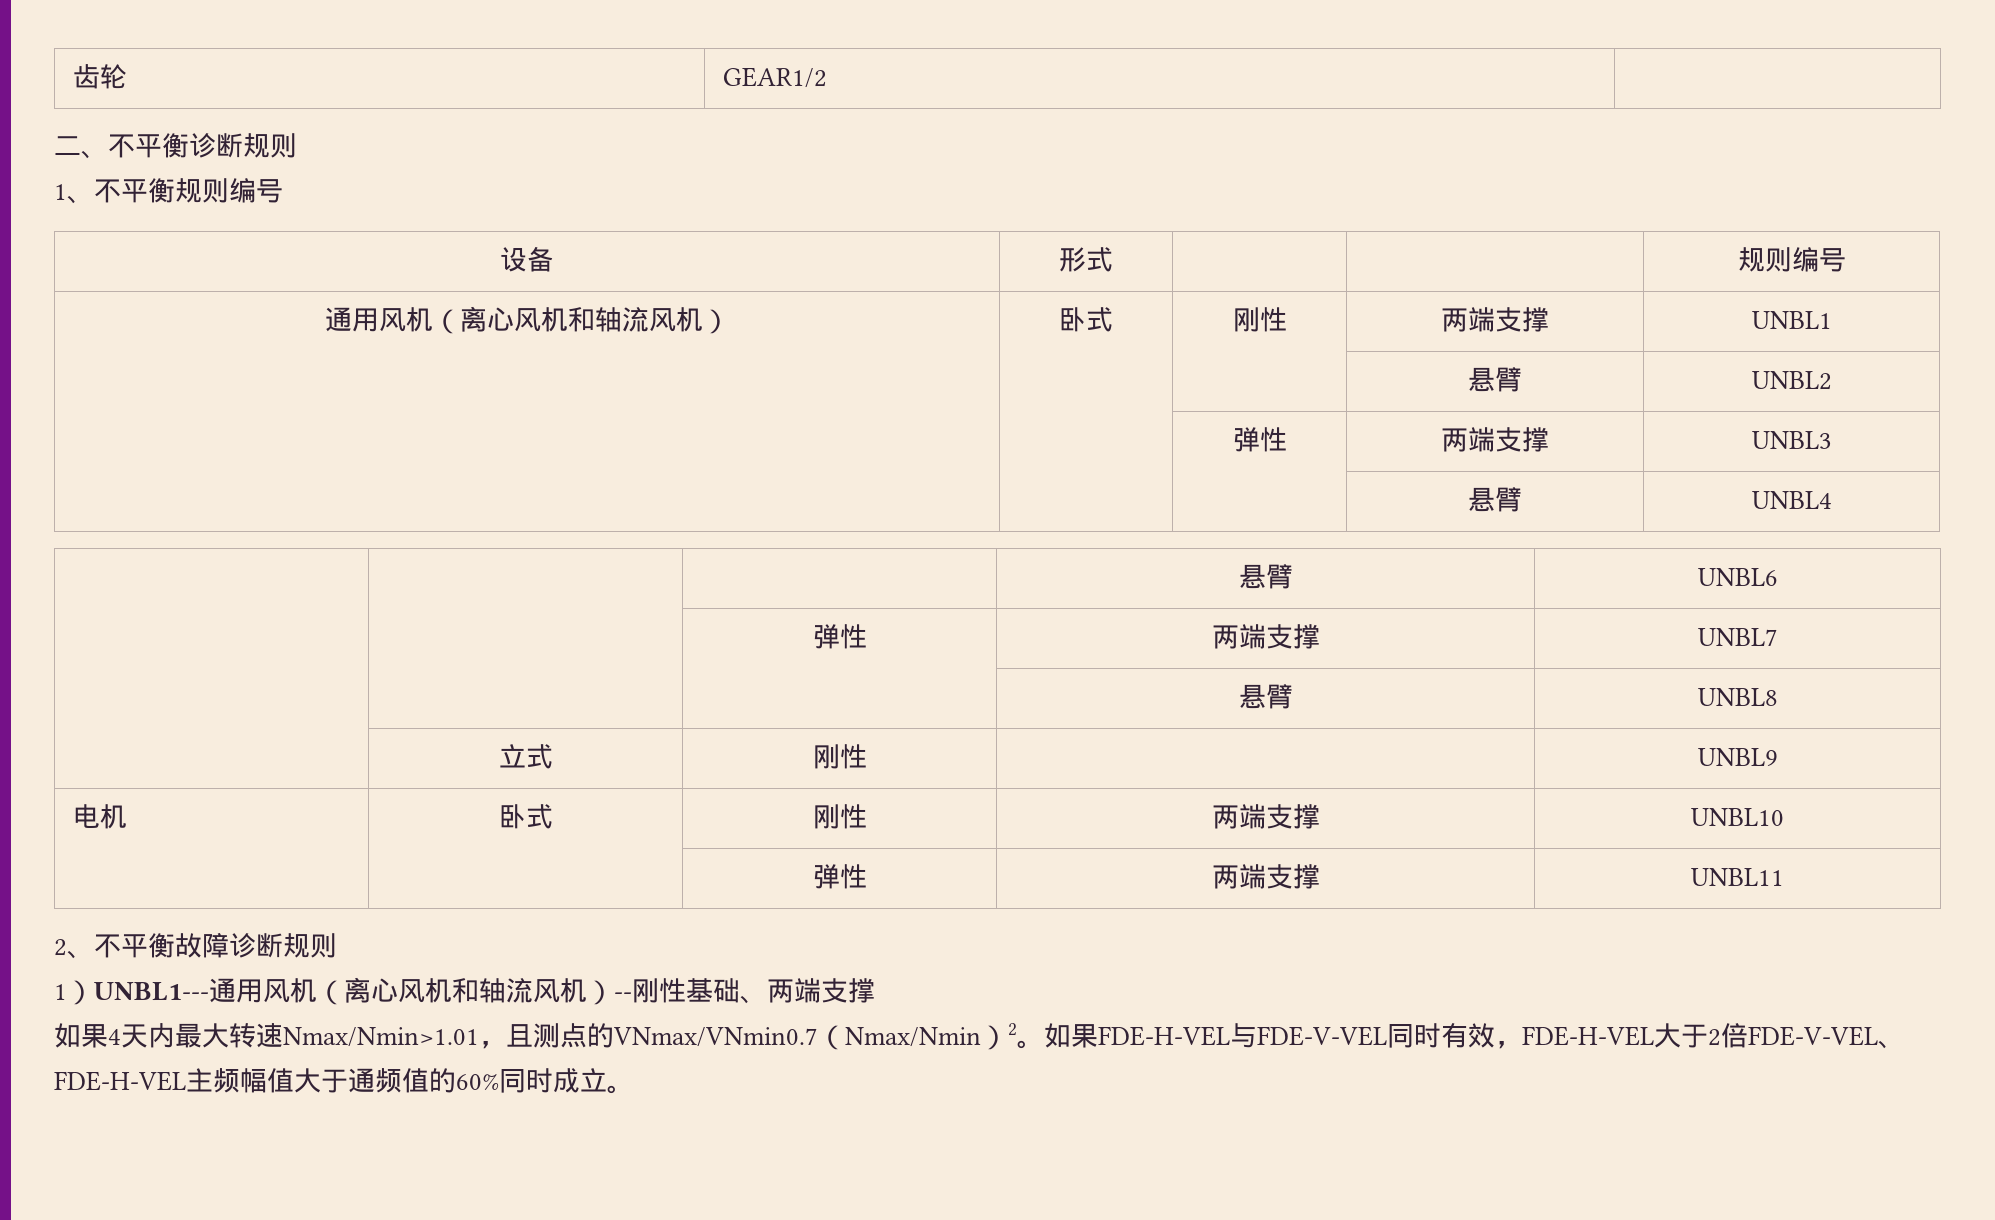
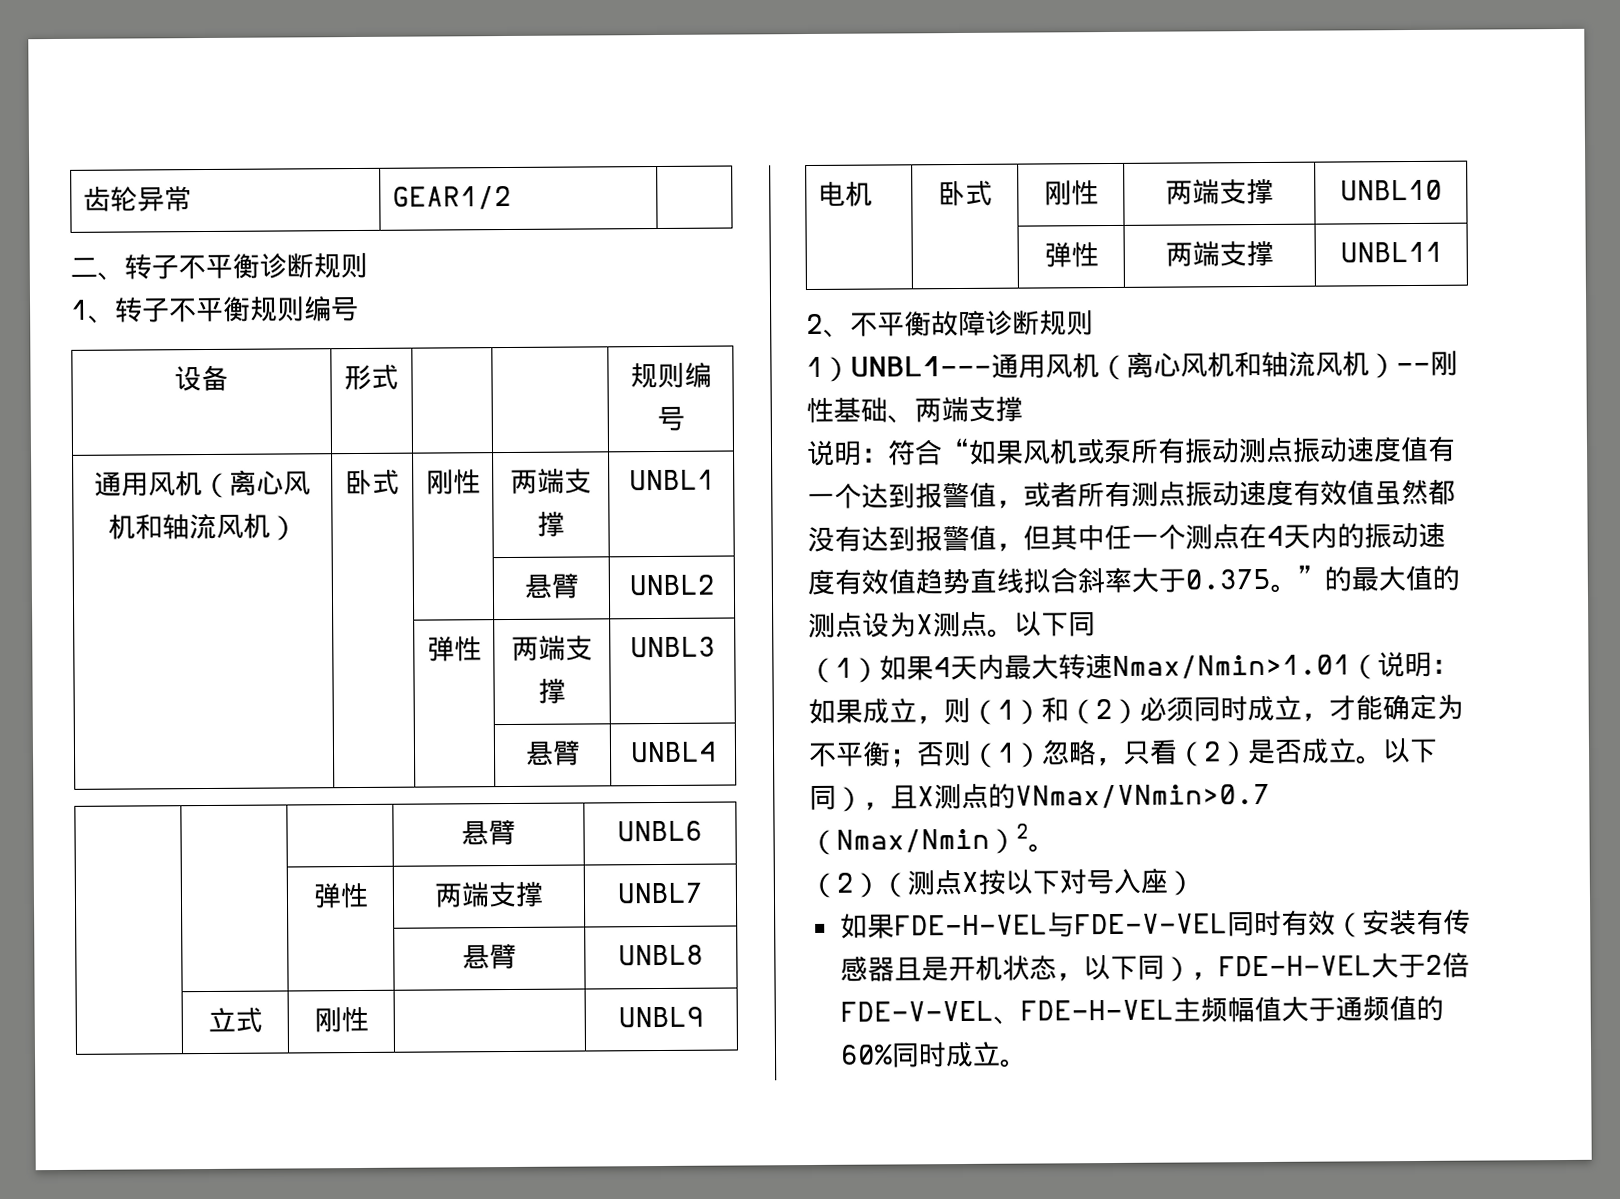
(127, 76) none -> [137,186,193,212] 异常
(108, 154) none -> [124,254,179,280] 转子
(94, 199) none -> [114,297,170,323] 转子
(875, 990) none -> [806,436,1456,467] [807,479,1456,509] [807,522,1446,553] [807,564,1460,596] [808,611,1096,639] [808,657,880,684] 说明：符合“如果风机或泵所有振动测点振动速度值有一个达到报警值，或者所有测点振动速度有效值虽然都没有达到报警值，但其中任一个测点在4天内的振动速度有效值趋势直线拟合斜率大于0.375。”的最大值的测点设为X测点。以下同 // （1）
[479,1023,1017,1050] [1017,1040,1044,1049] ，且测点的VNmax/VNmin0.7（Nmax/Nmin）2。 -> [1350,651,1459,680] [808,693,1464,725] [808,738,1438,768] [809,783,1271,812] [809,823,1029,856] [1028,843,1056,853] [809,868,1195,899] （说明：如果成立，则（1）和（2）必须同时成立，才能确定为不平衡；否则（1）忽略，只看（2）是否成立。以下同），且X测点的VNmax/VNmin>0.7（Nmax/Nmin）2。 // （2）（测点X按以下对号入座） //
(1495, 1035) none -> [1334,909,1471,938] [839,955,1192,982] （安装有传感器且是开机状态，以下同）

